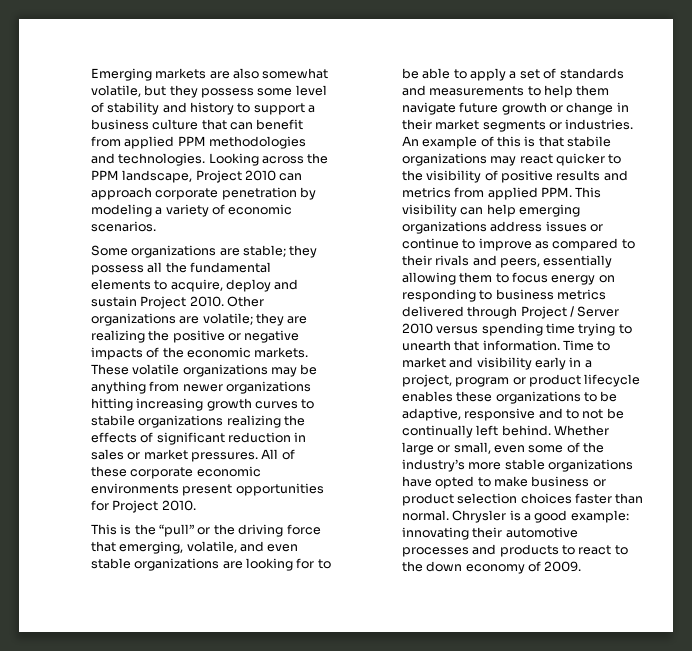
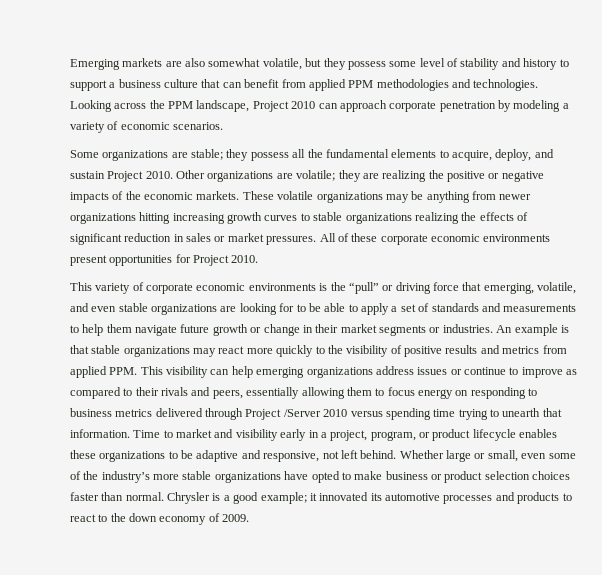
[226,279,272,292] deploy -> [495,149,532,161] deploy,
[90,415,135,426] stabile -> [313,212,343,221] stable
(117, 529) none -> [95,282,316,294] variety of corporate economic environments
[213,524,235,535] the -> (394, 288) none
[480,136,522,147] of this -> (558, 330) none
[567,136,612,147] stabile -> [91,345,121,354] stable
[556,153,606,166] quicker -> [246,345,314,357] more quickly
[570,306,620,317] / Server -> [283,409,321,417] /Server
[455,377,510,387] program -> [370,431,416,441] program,
[401,408,624,421] [401,425,473,438] adaptive, responsive and to not be continually -> [196,450,339,462] adaptive and responsive, not
[570,510,629,523] [401,527,503,540] example: innovating their -> [260,492,382,504] example; it innovated its

